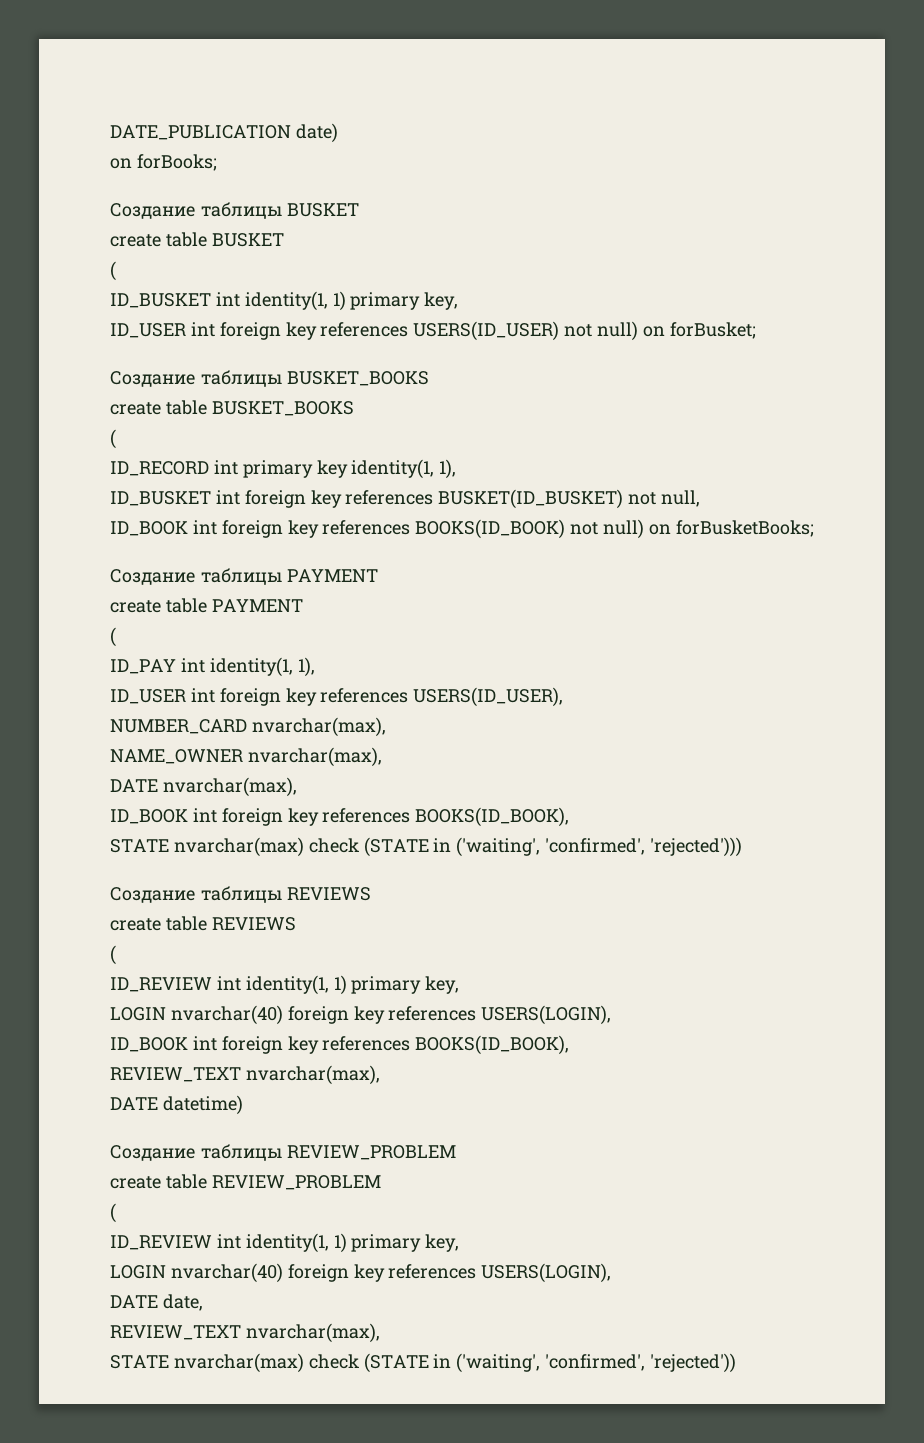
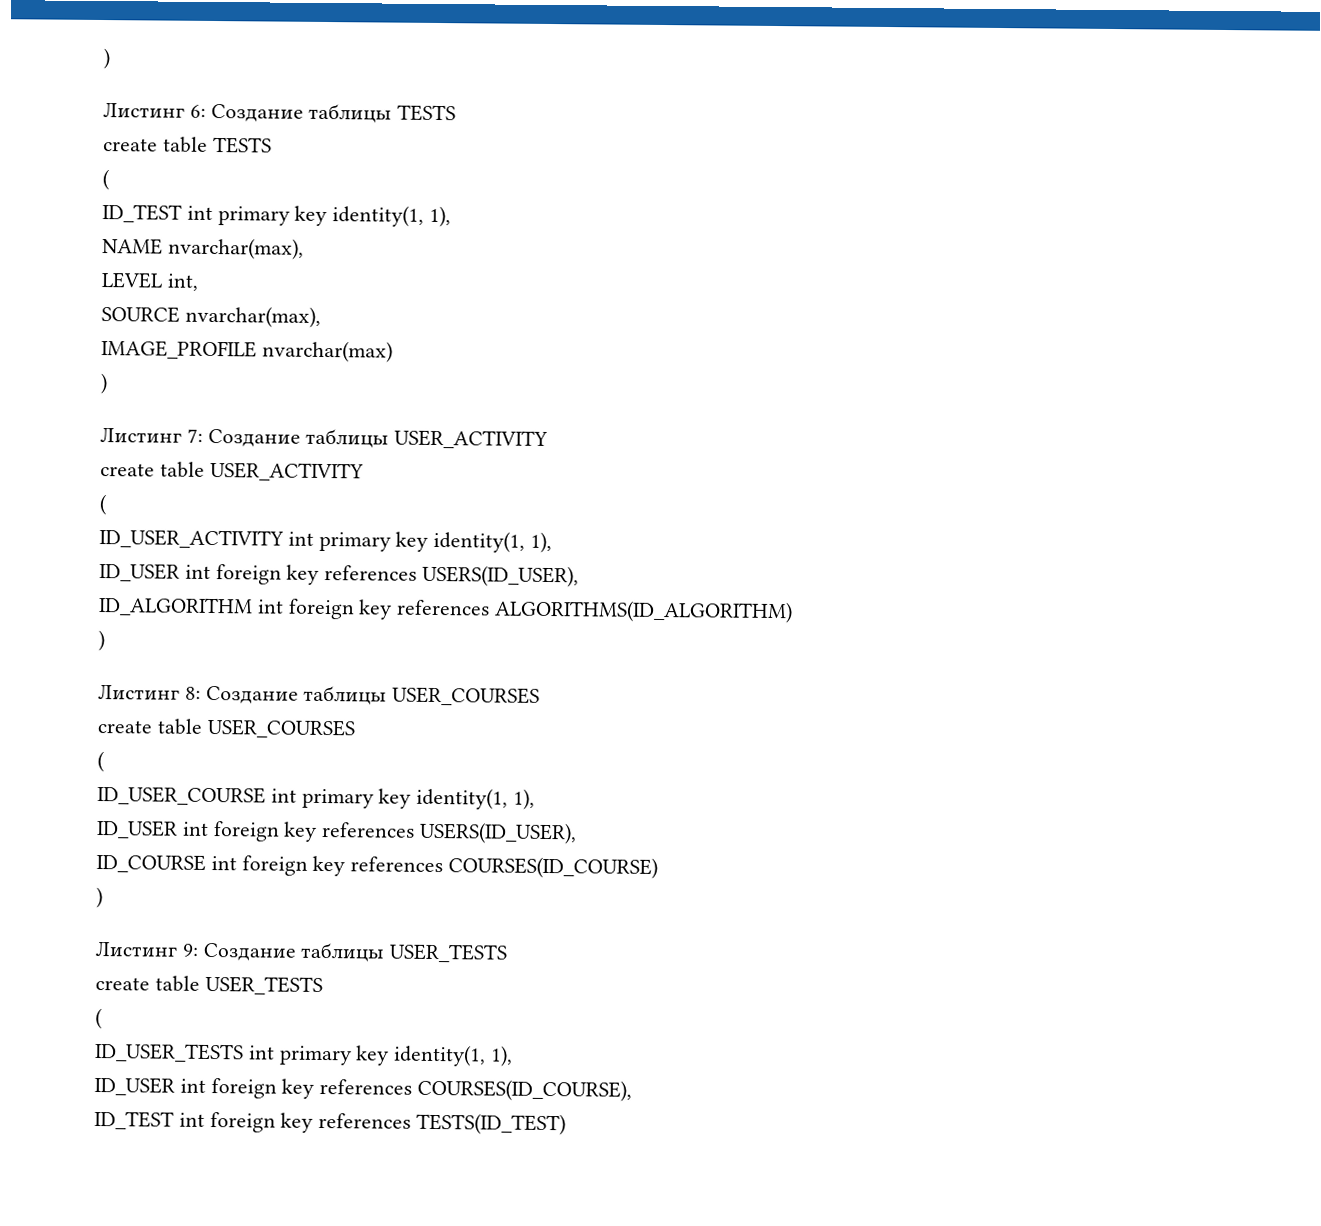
[110,123,338,143] [110,154,217,171] [110,202,359,219] [110,232,284,247] [110,261,116,281] [110,291,459,311] [110,321,756,341] [110,370,429,387] [110,400,354,416] [110,429,116,449] [110,459,457,479] [110,489,701,509] [110,519,814,539] [110,568,378,585] [110,598,303,613] [110,627,116,647] [110,657,315,677] [110,687,564,707] [110,717,386,737] [110,747,382,767] [110,777,297,797] [110,807,570,827] [110,837,743,857] [110,886,371,903] [110,916,296,931] [110,945,116,965] [110,975,460,995] [110,1005,612,1025] [110,1035,570,1055] [110,1065,380,1085] [110,1095,243,1115] [110,1144,456,1161] [110,1174,381,1190] [110,1203,116,1223] [110,1233,460,1253] [110,1263,612,1283] [110,1294,203,1311] [110,1323,380,1343] [110,1353,737,1373] DATE_PUBLICATION date) // on forBooks; // Создание таблицы BUSKET // create table BUSKET // ( // ID_BUSKET int identity(1, 1) primary key, // ID_USER int foreign key references USERS(ID_USER) not null) on forBusket; // Создание таблицы BUSKET_BOOKS // create table BUSKET_BOOKS // ( // ID_RECORD int primary key identity(1, 1), // ID_BUSKET int foreign key references BUSKET(ID_BUSKET) not null, // ID_BOOK int foreign key references BOOKS(ID_BOOK) not null) on forBusketBooks; // Создание таблицы PAYMENT // create table PAYMENT // ( // ID_PAY int identity(1, 1), // ID_USER int foreign key references USERS(ID_USER), // NUMBER_CARD nvarchar(max), // NAME_OWNER nvarchar(max), // DATE nvarchar(max), // ID_BOOK int foreign key references BOOKS(ID_BOOK), // STATE nvarchar(max) check (STATE in ('waiting', 'confirmed', 'rejected'))) // Создание таблицы REVIEWS // create table REVIEWS // ( // ID_REVIEW int identity(1, 1) primary key, // LOGIN nvarchar(40) foreign key references USERS(LOGIN), // ID_BOOK int foreign key references BOOKS(ID_BOOK), // REVIEW_TEXT nvarchar(max), // DATE datetime) // Создание таблицы REVIEW_PROBLEM // create table REVIEW_PROBLEM // ( // ID_REVIEW int identity(1, 1) primary key, // LOGIN nvarchar(40) foreign key references USERS(LOGIN), // DATE date, // REVIEW_TEXT nvarchar(max), // STATE nvarchar(max) check (STATE in ('waiting', 'confirmed', 'rejected')) -> [103,48,111,70] [103,102,457,123] [103,136,272,154] [102,169,109,191] [102,204,452,228] [102,237,304,260] [101,272,199,291] [101,305,321,328] [101,340,393,363] [100,373,108,395] [100,427,549,449] [100,461,364,482] [99,494,107,516] [99,529,553,554] [99,563,580,588] [98,597,794,624] [98,630,105,652] [98,683,541,706] [97,718,356,739] [97,750,104,773] [97,785,536,810] [96,819,578,845] [96,853,659,879] [96,886,103,909] [95,940,509,963] [95,975,323,996] [95,1007,102,1030] [94,1042,514,1067] [94,1076,633,1102] [94,1110,567,1136] ) // Листинг 6: Создание таблицы TESTS // create table TESTS // ( // ID_TEST int primary key identity(1, 1), // NAME nvarchar(max), // LEVEL int, // SOURCE nvarchar(max), // IMAGE_PROFILE nvarchar(max) // ) // Листинг 7: Создание таблицы USER_ACTIVITY // create table USER_ACTIVITY // ( // ID_USER_ACTIVITY int primary key identity(1, 1), // ID_USER int foreign key references USERS(ID_USER), // ID_ALGORITHM int foreign key references ALGORITHMS(ID_ALGORITHM) // ) // Листинг 8: Создание таблицы USER_COURSES // create table USER_COURSES // ( // ID_USER_COURSE int primary key identity(1, 1), // ID_USER int foreign key references USERS(ID_USER), // ID_COURSE int foreign key references COURSES(ID_COURSE) // ) // Листинг 9: Создание таблицы USER_TESTS // create table USER_TESTS // ( // ID_USER_TESTS int primary key identity(1, 1), // ID_USER int foreign key references COURSES(ID_COURSE), // ID_TEST int foreign key references TESTS(ID_TEST)

